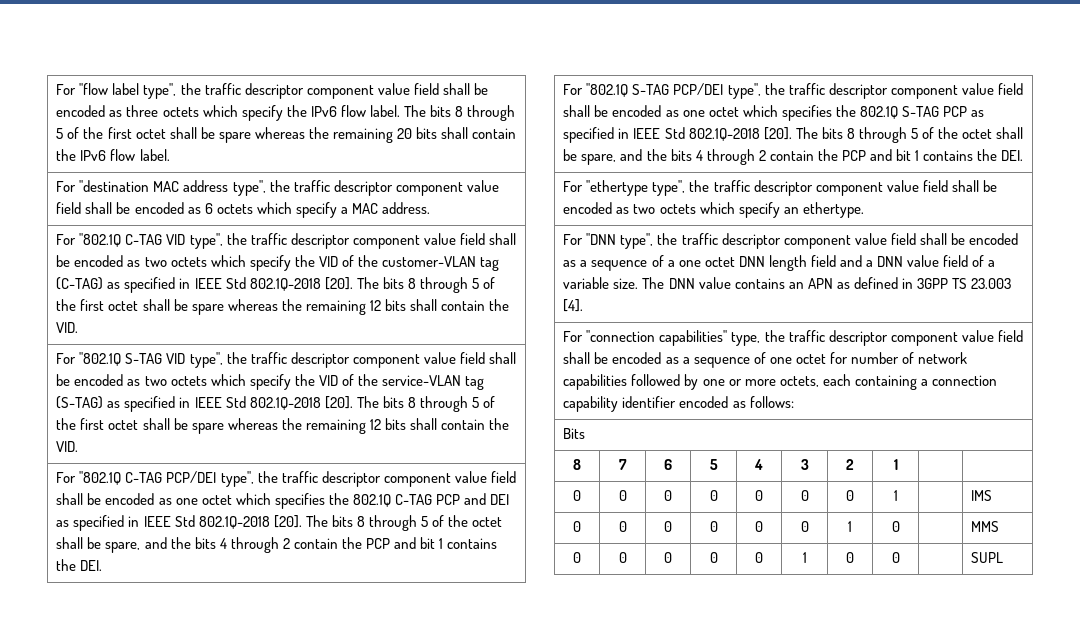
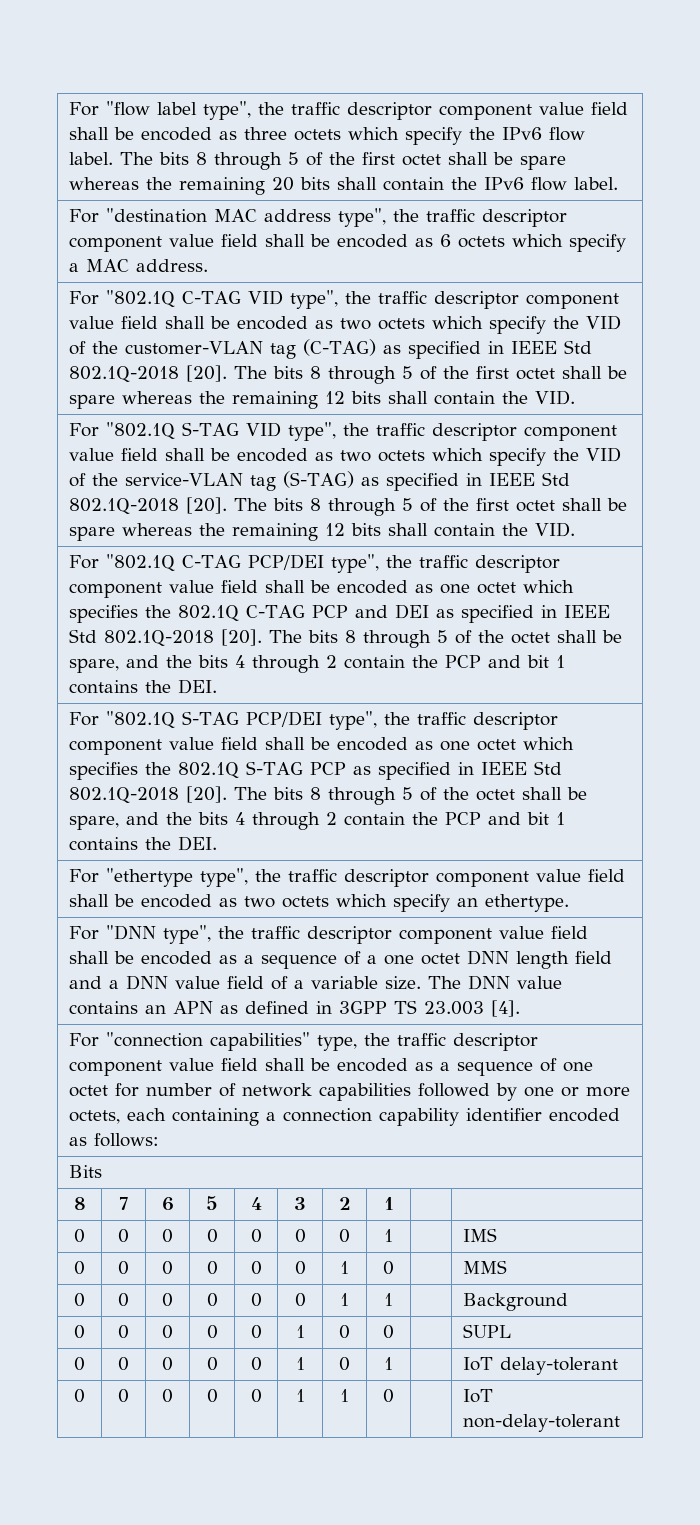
(1000, 526) none -> [74,1293,85,1307] [118,1293,129,1307] [162,1293,173,1307] [206,1293,218,1307] [250,1293,262,1307] [294,1293,306,1307] [340,1293,349,1306] [384,1293,393,1306] [462,1293,568,1311] // 0 | 0 | 0 | 0 | 0 | 0 | 1 | 1 | | Background
(1004, 557) none -> [74,1357,85,1371] [118,1357,129,1371] [162,1357,173,1371] [206,1357,218,1371] [250,1357,262,1371] [295,1357,305,1370] [339,1357,350,1371] [384,1357,393,1370] [462,1357,618,1375] [74,1389,85,1403] [118,1389,129,1403] [162,1389,173,1403] [206,1389,218,1403] [250,1389,262,1403] [295,1389,305,1402] [340,1389,349,1402] [383,1389,394,1403] [462,1389,493,1403] [462,1414,620,1432] // 0 | 0 | 0 | 0 | 0 | 1 | 0 | 1 | | IoT delay-tolerant // 0 | 0 | 0 | 0 | 0 | 1 | 1 | 0 | | IoT non-delay-tolerant

